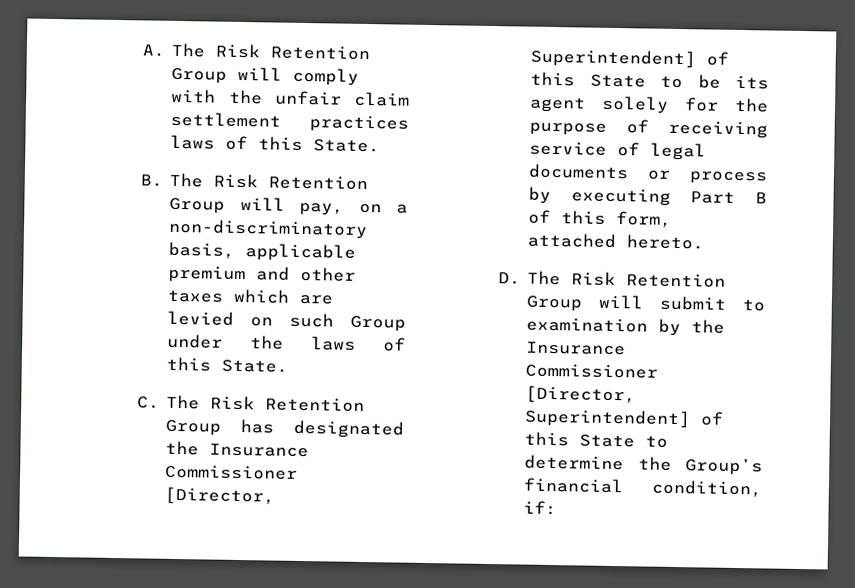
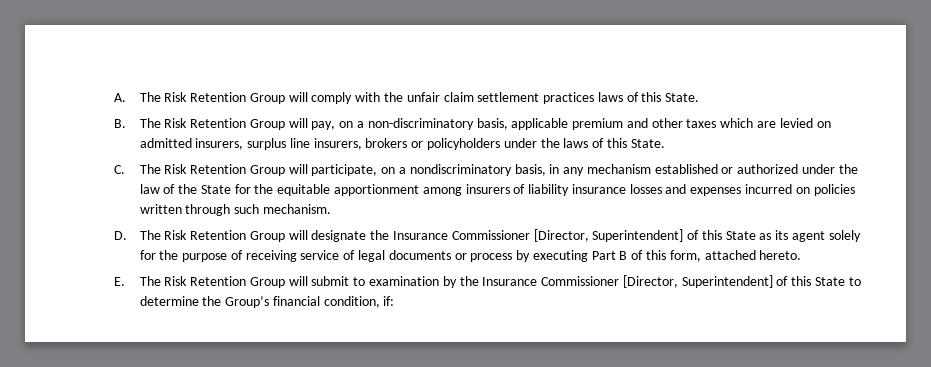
[289,312,406,332] such Group -> [139,138,500,150] admitted insurers, surplus line insurers, brokers or policyholders
[240,419,404,439] [165,440,310,458] [165,464,299,480] [164,486,276,506] [530,48,730,69] [530,71,721,89] has designated the Insurance Commissioner [Director, Superintendent] of this State to be -> [288,164,858,176] [139,184,855,196] [139,204,331,216] [114,229,772,242] will participate, on a nondiscriminatory basis, in any mechanism established or authorized under the law of the State for the equitable apportionment among insurers of liability insurance losses and expenses incurred on policies written through such mechanism. // D. The Risk Retention Group will designate the Insurance Commissioner [Director, Superintendent] of this State as
[497,272,521,285] D. -> [114,277,126,286] E.

